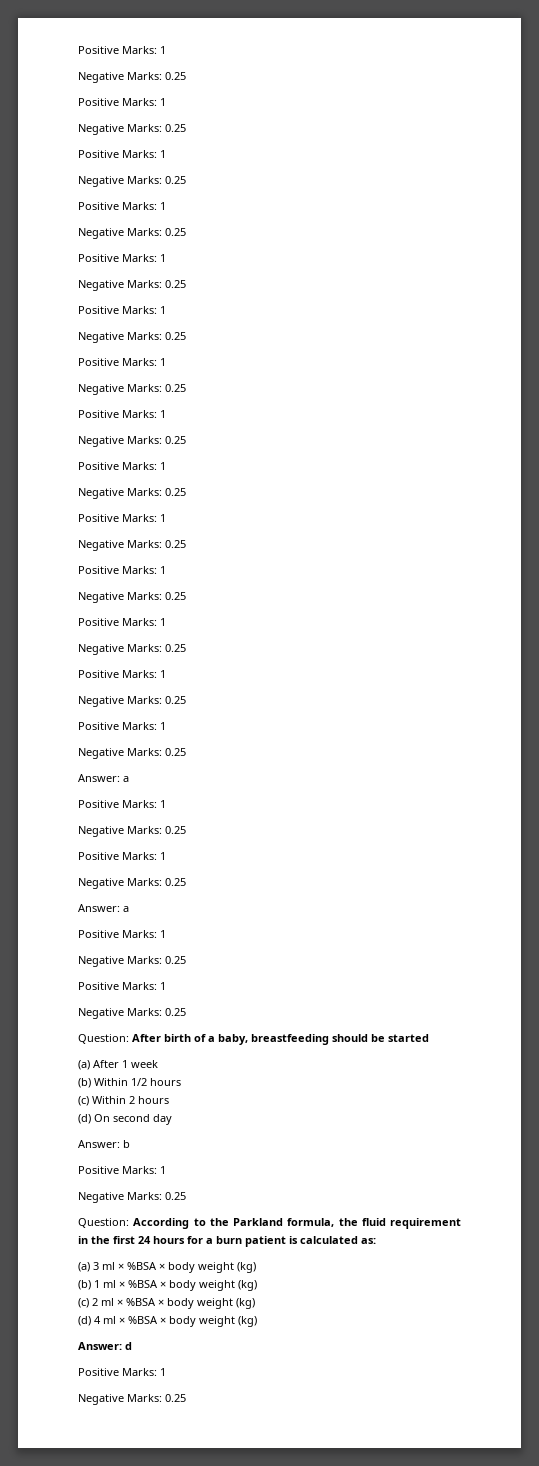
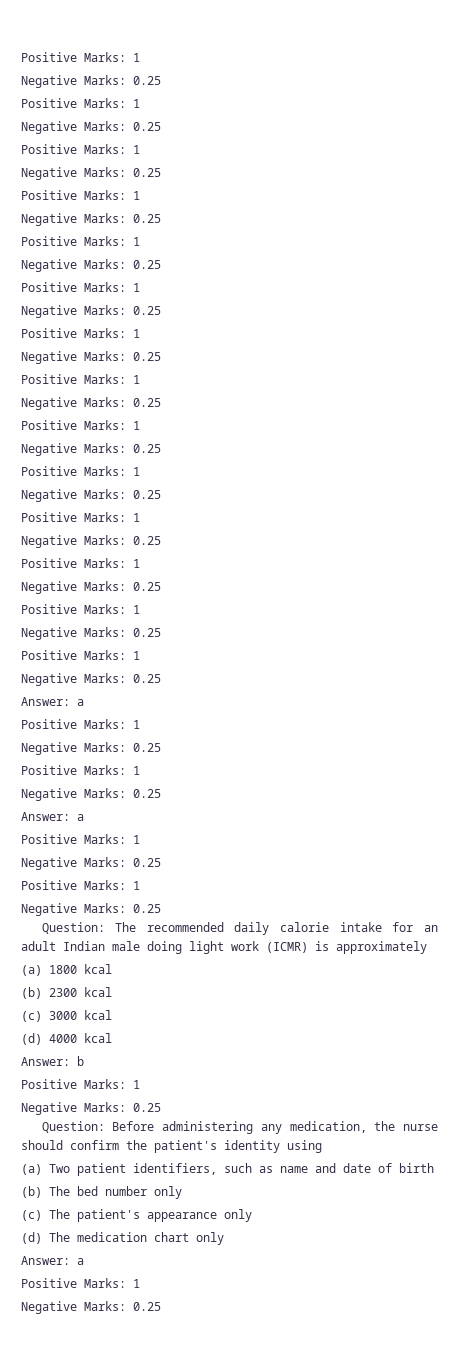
[132,1034,429,1045] [78,1060,158,1070] [78,1078,181,1088] [78,1096,169,1106] [78,1114,172,1125] After birth of a baby, breastfeeding should be started // (a) After 1 week // (b) Within 1/2 hours // (c) Within 2 hours // (d) On second day -> [115,922,439,935] [21,941,427,954] [21,964,112,976] [21,987,112,999] [21,1010,112,1022] [21,1033,112,1045] The recommended daily calorie intake for an adult Indian male doing light work (ICMR) is approximately // (a) 1800 kcal // (b) 2300 kcal // (c) 3000 kcal // (d) 4000 kcal
[133,1218,461,1229] [78,1236,376,1247] [78,1262,256,1273] [78,1280,257,1291] [78,1298,255,1309] [78,1316,257,1327] [78,1342,132,1350] According to the Parkland formula, the fluid requirement in the first 24 hours for a burn patient is calculated as: // (a) 3 ml × %BSA × body weight (kg) // (b) 1 ml × %BSA × body weight (kg) // (c) 2 ml × %BSA × body weight (kg) // (d) 4 ml × %BSA × body weight (kg) // Answer: d -> [112,1121,438,1134] [21,1140,322,1153] [21,1163,434,1176] [21,1186,182,1199] [21,1209,252,1222] [21,1232,224,1245] [21,1256,84,1265] Before administering any medication, the nurse should confirm the patient's identity using // (a) Two patient identifiers, such as name and date of birth // (b) The bed number only // (c) The patient's appearance only // (d) The medication chart only // Answer: a

